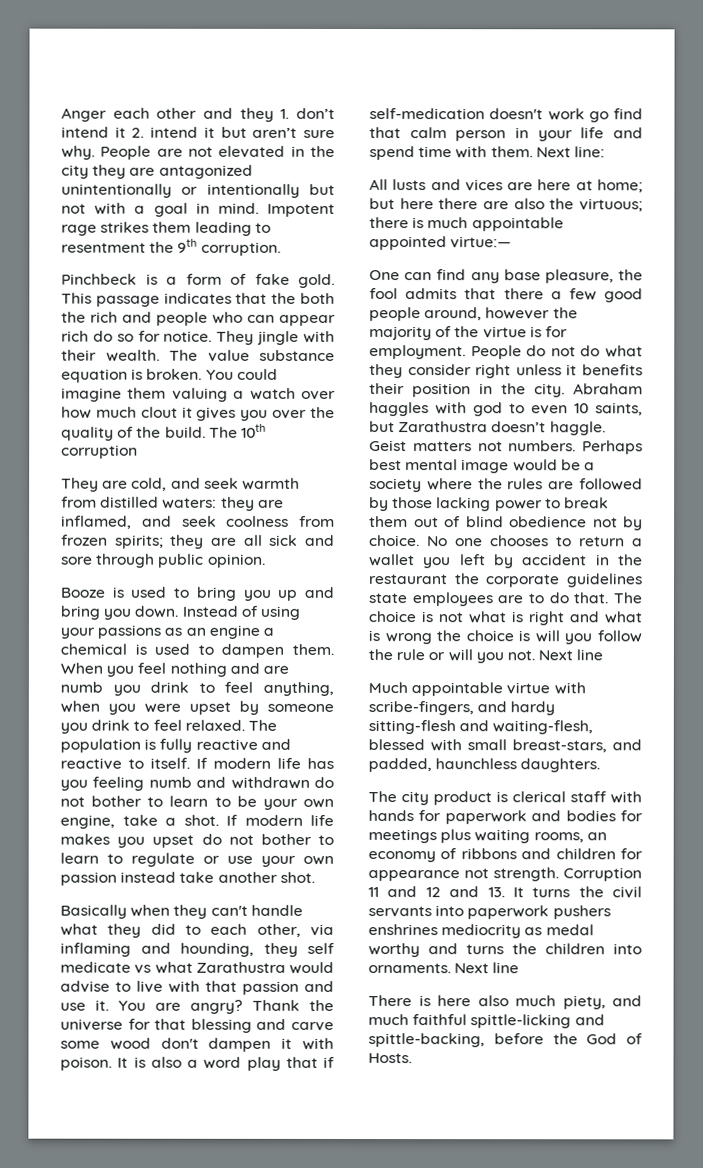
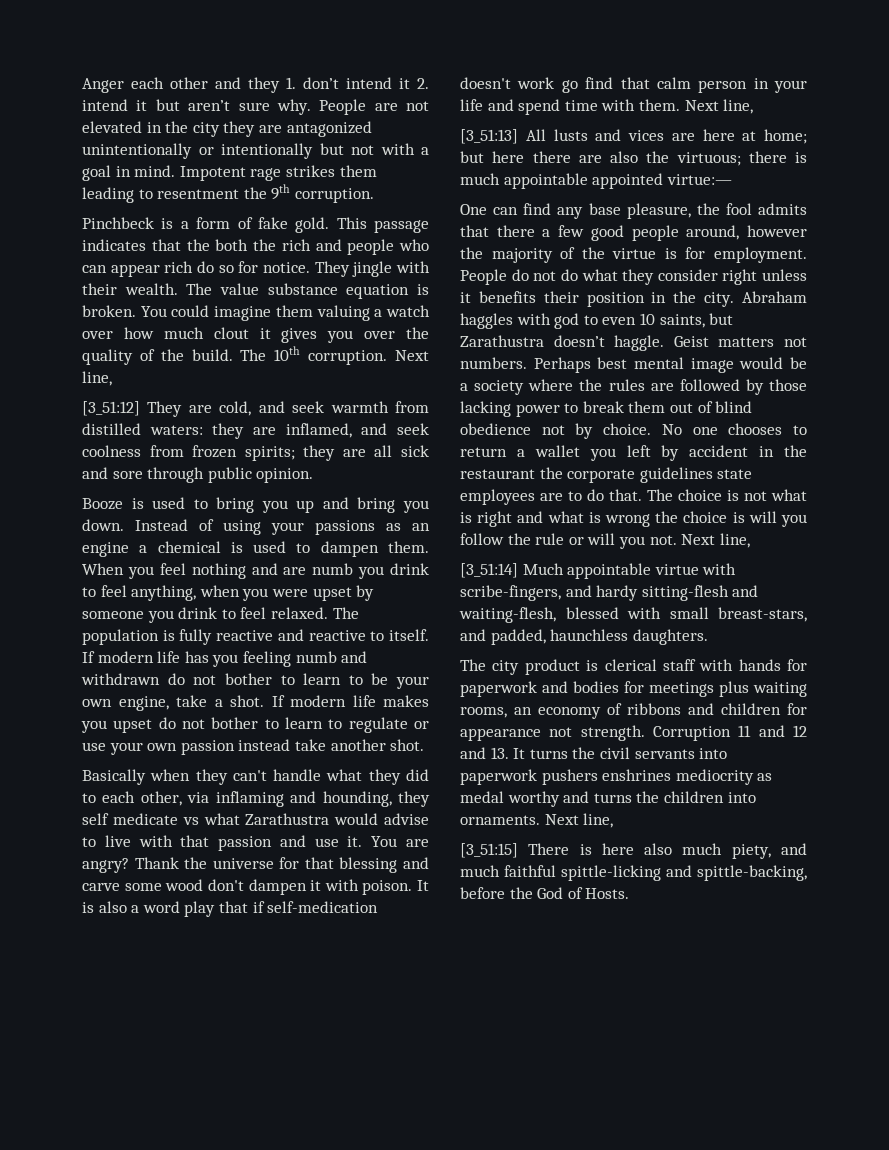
[61,444,138,459] corruption // -> [308,350,429,365] [82,371,112,386] [82,401,140,416] corruption. Next line, // [3_51:12]
[573,146,605,158] line: // -> [723,99,754,114] [460,129,518,144] line, // [3_51:13]
[576,649,604,661] line // -> [719,533,750,548] [460,563,518,578] line, // [3_51:14]
[492,962,520,974] line // -> [583,813,614,828] [460,843,518,858] line, // [3_51:15]

